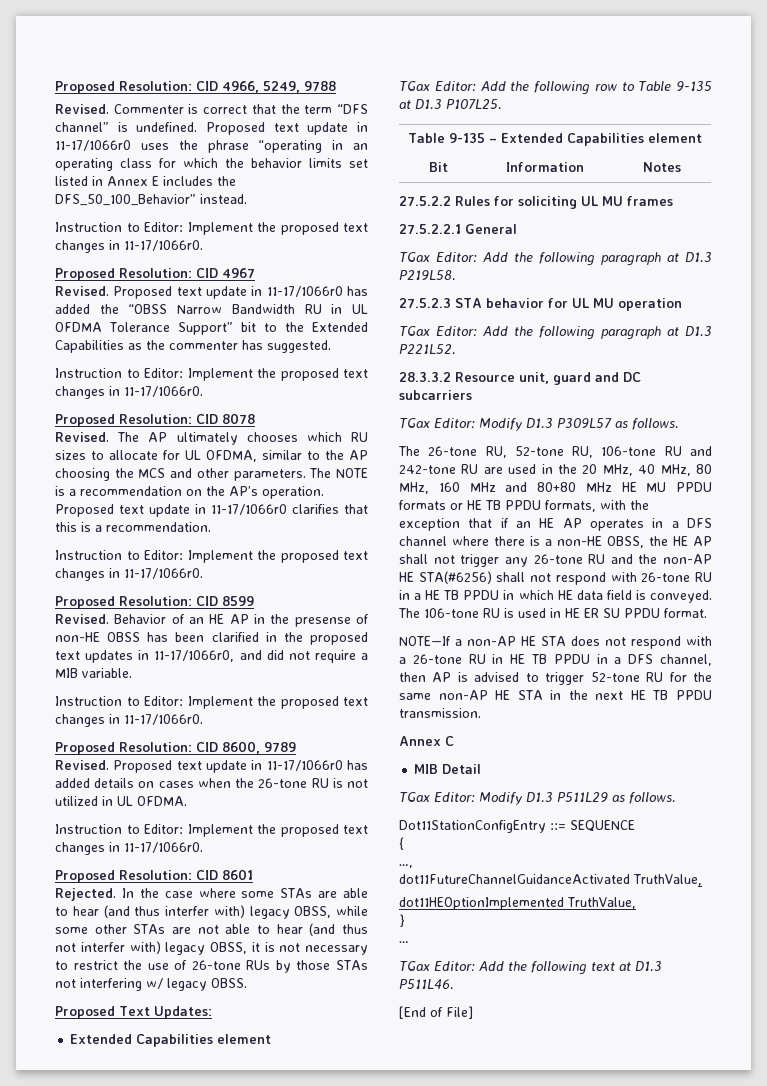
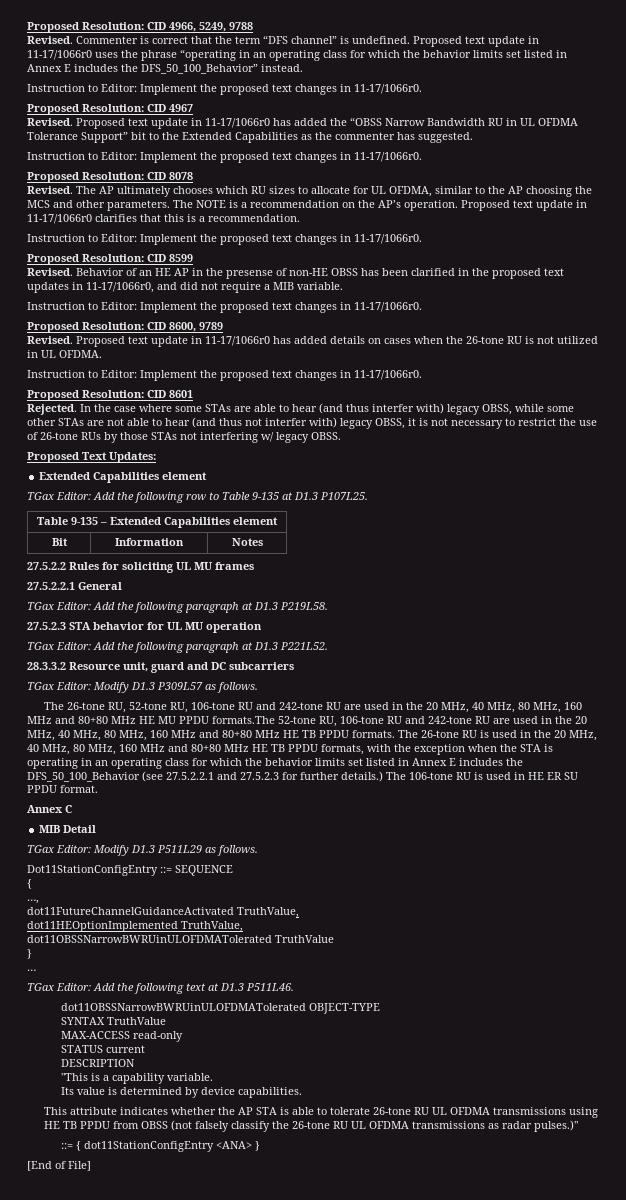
[399,500,463,510] formats or -> [212,716,587,727] [27,730,597,741] [27,744,249,755] formats.The 52-tone RU, 106-tone RU and 242-tone RU are used in the 20 MHz, 40 MHz, 80 MHz, 160 MHz and 80+80 MHz HE TB PPDU formats. The 26-tone RU is used in the 20 MHz, 40 MHz, 80 MHz, 160 MHz and 80+80 MHz
[468,518,712,531] [399,536,712,548] [399,554,712,567] [399,571,712,585] [399,590,712,603] that if an HE AP operates in a DFS channel where there is a non-HE OBSS, the HE AP shall not trigger any 26-tone RU and the non-AP HE STA(#6256) shall not respond with 26-tone RU in a HE TB PPDU in which HE data field is conveyed. -> [468,744,553,752] [27,758,523,769] [27,771,383,782] when the STA is operating in an operating class for which the behavior limits set listed in Annex E includes the DFS_50_100_Behavior (see 27.5.2.2.1 and 27.5.2.3 for further details.)
[399,636,712,649] [399,654,712,666] [399,672,712,685] [399,690,712,700] [399,708,481,718] // NOTE—If a non-AP HE STA does not respond with a 26-tone RU in HE TB PPDU in a DFS channel, then AP is advised to trigger 52-tone RU for the same non-AP HE STA in the next HE TB PPDU transmission. -> (98, 789) none
(636, 903) none -> [27,935,334,943] // dot11OBSSNarrowBWRUinULOFDMATolerated TruthValue
(454, 984) none -> [61,1003,381,1014] [61,1017,167,1025] [61,1031,184,1042] [61,1045,146,1053] [61,1059,136,1067] [61,1073,214,1084] [61,1087,303,1098] [44,1107,599,1118] [44,1120,579,1132] [61,1141,261,1152] // dot11OBSSNarrowBWRUinULOFDMATolerated OBJECT-TYPE // SYNTAX TruthValue // MAX-ACCESS read-only // STATUS current // DESCRIPTION // "This is a capability variable. // Its value is determined by device capabilities. // This attribute indicates whether the AP STA is able to tolerate 26-tone RU UL OFDMA transmissions using HE TB PPDU from OBSS (not falsely classify the 26-tone RU UL OFDMA transmissions as radar pulses.)" // ::= { dot11StationConfigEntry <ANA> }

